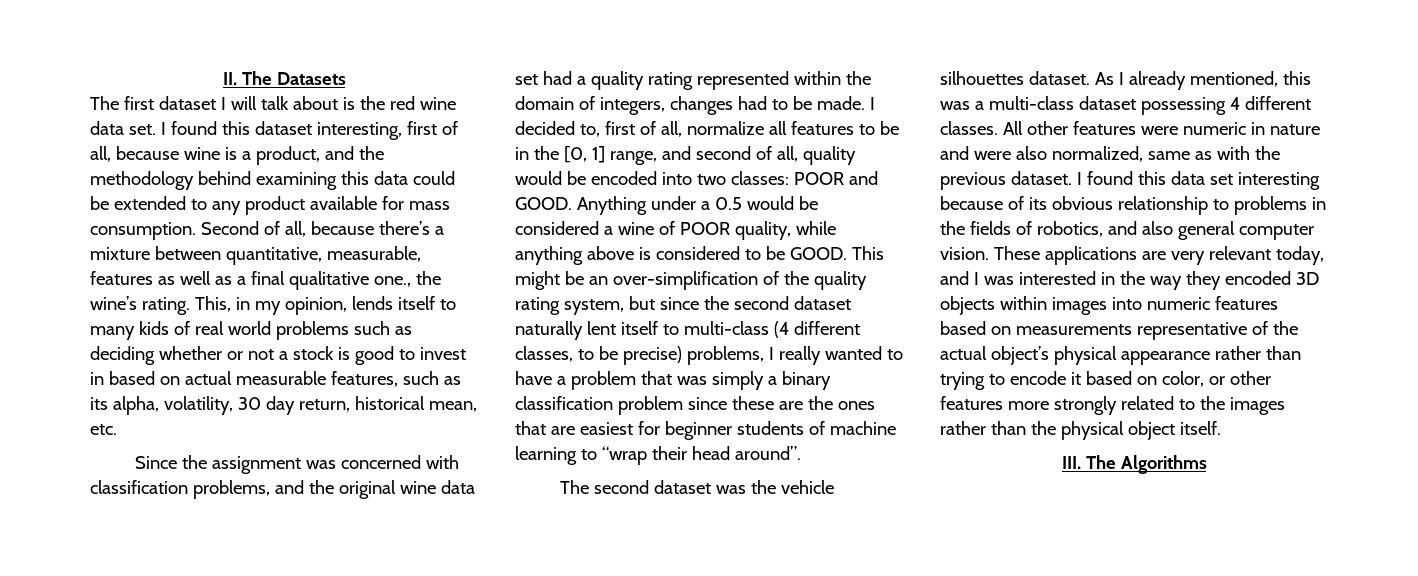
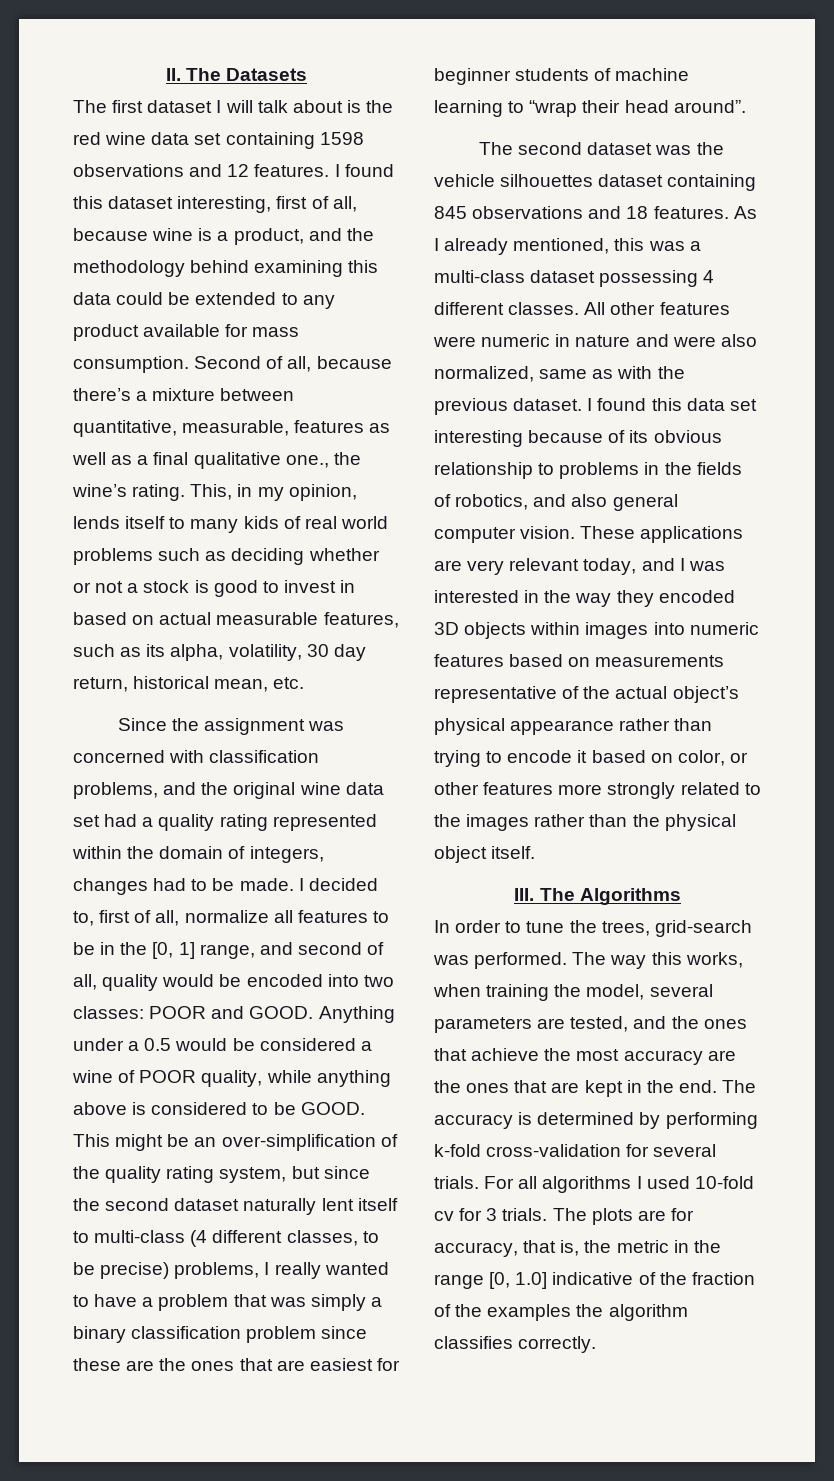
[128,124,156,135] set. -> [194,132,364,149] [73,164,330,177] set containing 1598 observations and 12 features.
[1028,71,1090,85] dataset. -> [598,174,757,191] [434,206,729,219] dataset containing 845 observations and 18 features.
(1207, 464) none -> [434,920,752,937] [433,952,743,969] [433,984,713,1001] [434,1016,747,1033] [434,1048,736,1065] [434,1080,757,1097] [434,1112,758,1129] [434,1144,717,1157] [434,1176,754,1193] [434,1208,694,1225] [434,1240,721,1257] [434,1272,755,1289] [434,1304,688,1321] [434,1336,597,1353] // In order to tune the trees, grid-search was performed. The way this works, when training the model, several parameters are tested, and the ones that achieve the most accuracy are the ones that are kept in the end. The accuracy is determined by performing k-fold cross-validation for several trials. For all algorithms I used 10-fold cv for 3 trials. The plots are for accuracy, that is, the metric in the range [0, 1.0] indicative of the fraction of the examples the algorithm classifies correctly.

